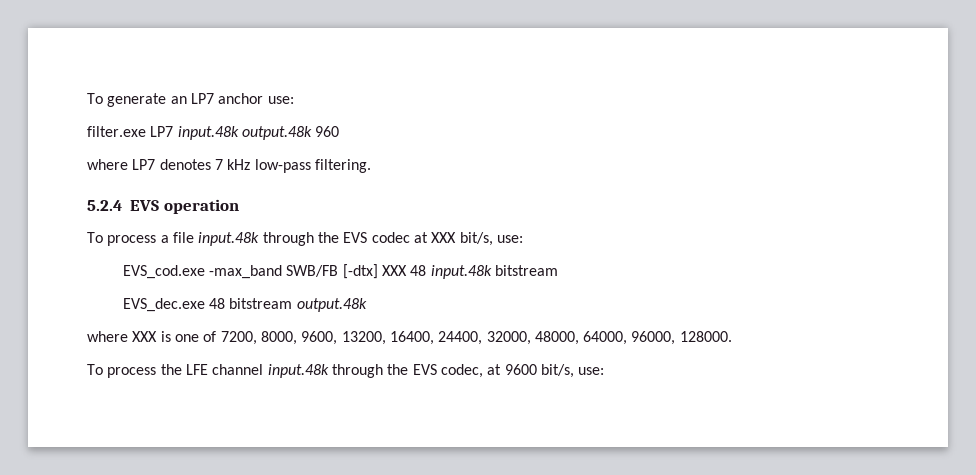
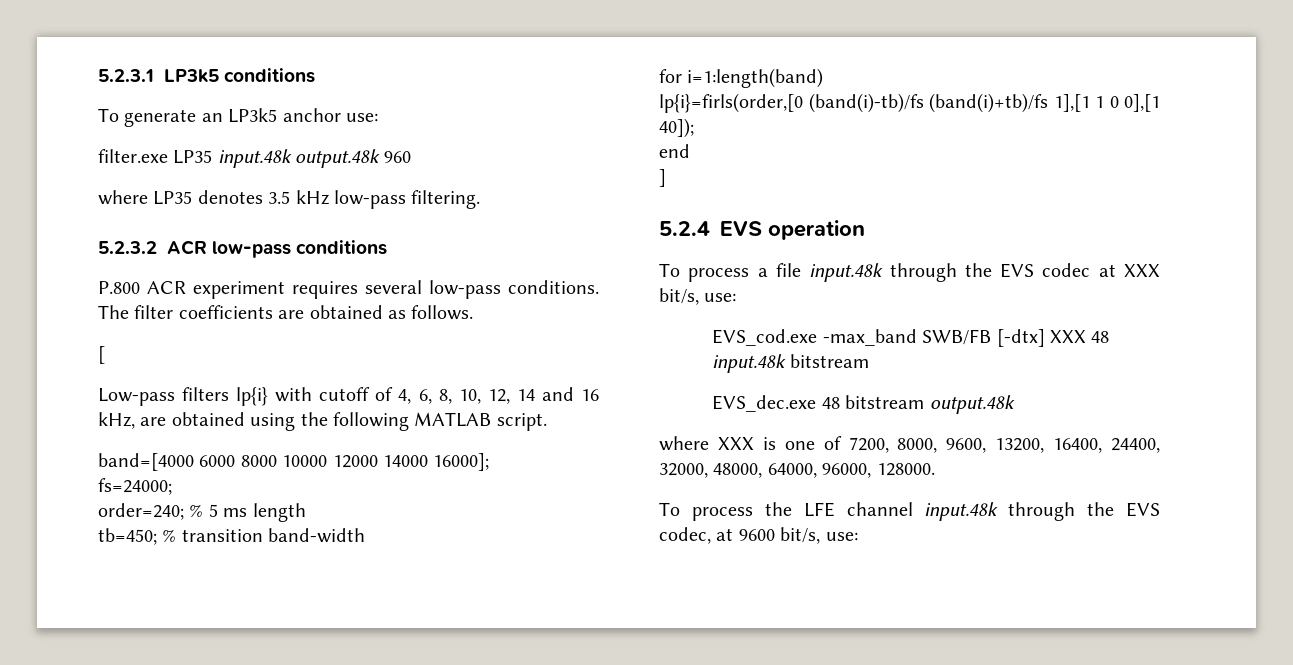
(87, 98) none -> [98,68,316,83] 5.2.3.1 LP3k5 conditions //
[190,93,214,104] LP7 -> [228,108,278,123] LP3k5
[150,126,174,137] LP7 -> [173,150,213,164] LP35
[132,159,223,170] LP7 denotes 7 -> [153,190,291,205] LP35 denotes 3.5
(371, 166) none -> [98,240,388,258] [98,280,599,299] [98,305,474,320] [98,346,105,364] [98,387,600,406] [98,412,547,431] [98,453,490,471] [98,478,172,495] [98,503,306,522] [98,528,366,545] [659,68,824,88] [659,93,1160,113] [659,118,694,138] [659,144,690,158] [659,169,666,187] // 5.2.3.2 ACR low-pass conditions // P.800 ACR experiment requires several low-pass conditions. The filter coefficients are obtained as follows. // [ // Low-pass filters lp{i} with cutoff of 4, 6, 8, 10, 12, 14 and 16 kHz, are obtained using the following MATLAB script. // band=[4000 6000 8000 10000 12000 14000 16000]; // fs=24000; // order=240; % 5 ms length // tb=450; % transition band-width // for i=1:length(band) // lp{i}=firls(order,[0 (band(i)-tb)/fs (band(i)+tb)/fs 1],[1 1 0 0],[1 40]); // end // ]

